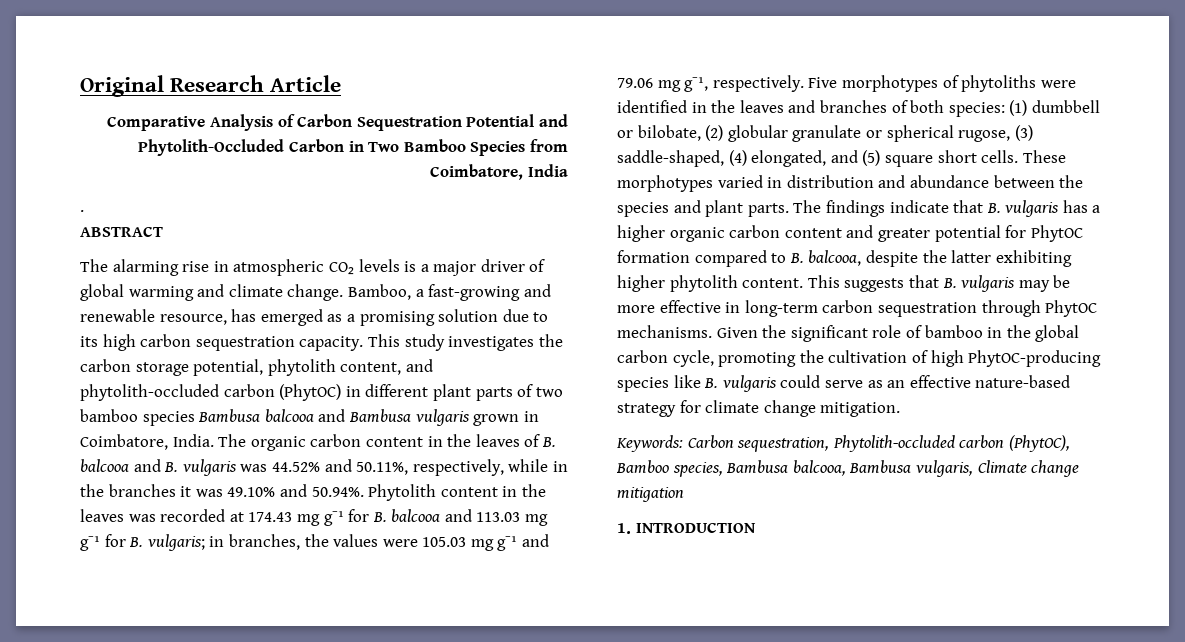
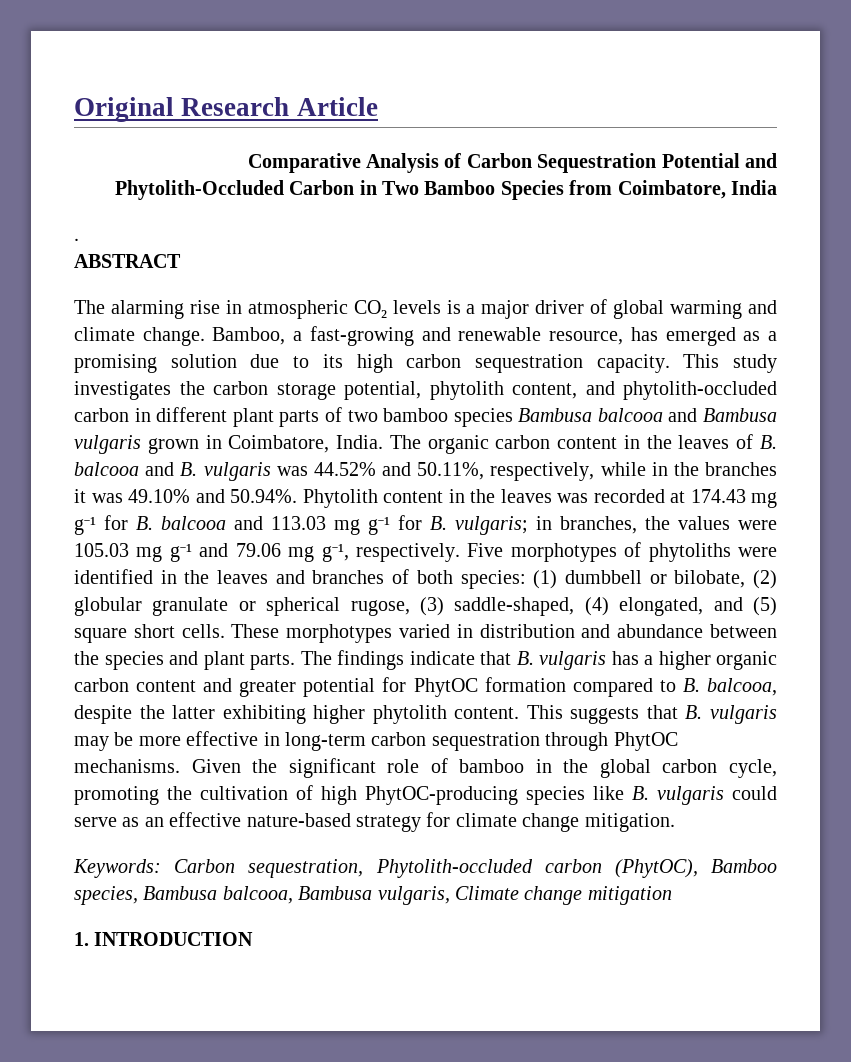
[279,384,342,401] (PhytOC) -> (129, 415) none

